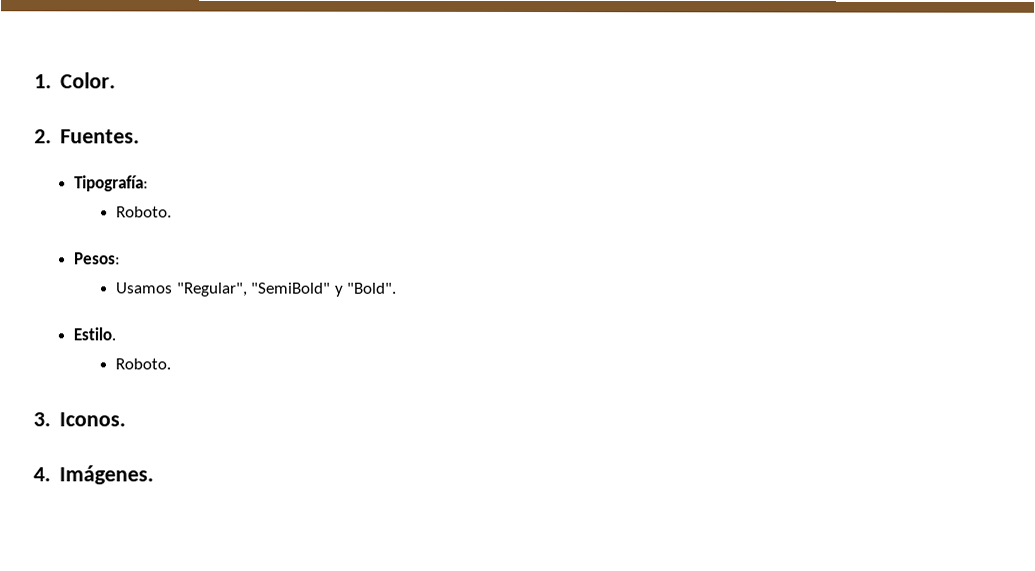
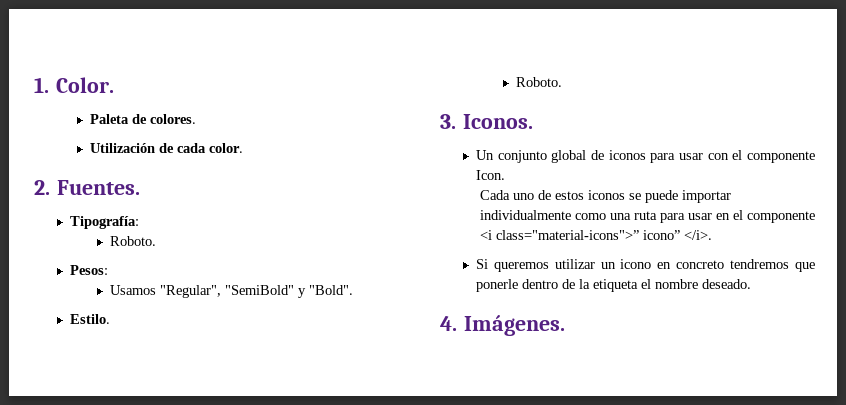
(116, 80) none -> [89,114,196,124] [89,143,243,153] // Paleta de colores. // Utilización de cada color.
(126, 419) none -> [475,150,815,163] [475,170,505,180] [479,190,731,203] [479,210,815,223] [479,230,712,240] [475,259,815,272] [475,279,751,292] // Un conjunto global de iconos para usar con el componente Icon. // Cada uno de estos iconos se puede importar individualmente como una ruta para usar en el componente <i class="material-icons">” icono” </i>. // Si queremos utilizar un icono en concreto tendremos que ponerle dentro de la etiqueta el nombre deseado.

